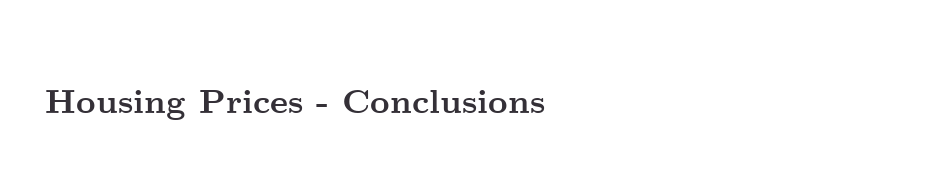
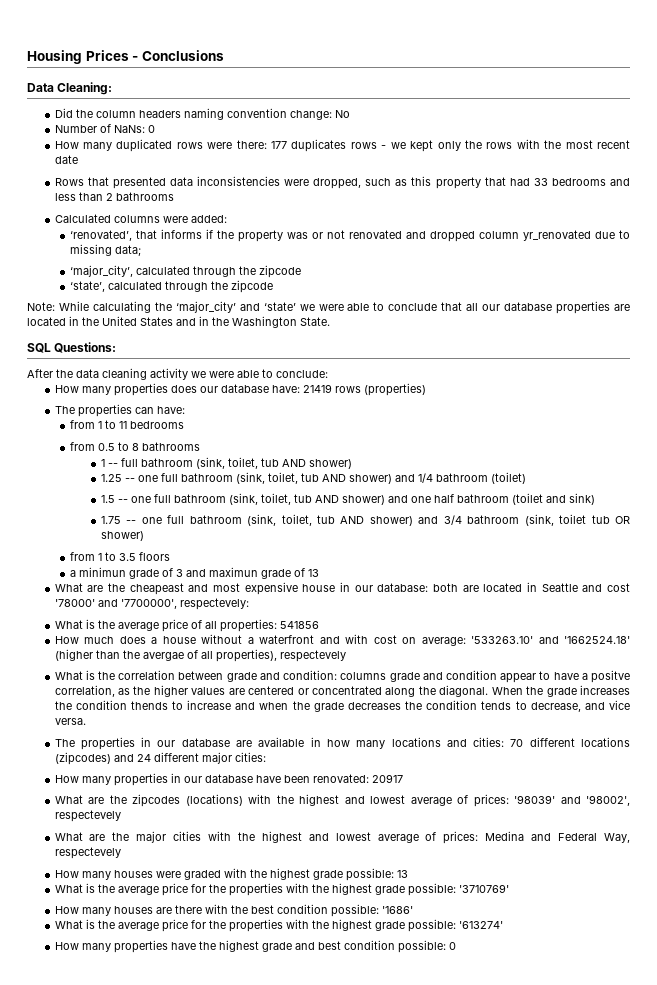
(545, 101) none -> [27,82,113,95] [54,108,350,120] [54,124,155,133] [54,139,630,152] [54,155,78,164] [54,176,631,189] [54,192,174,201] [54,214,227,223] [70,229,630,242] [70,244,142,256] [70,265,302,278] [70,280,274,293] [27,301,630,314] [27,316,330,328] [27,342,117,353] [27,368,328,380] [54,383,426,396] [54,404,185,417] [70,420,185,429] [70,442,201,451] [100,457,352,469] [100,472,526,484] [100,493,595,505] [100,514,630,526] [100,531,144,541] [70,552,171,561] [70,567,320,579] [54,582,631,595] [54,598,249,610] [54,619,319,632] [54,634,630,646] [54,649,346,662] [54,670,630,683] [54,685,630,697] [54,700,630,712] [54,718,86,725] [54,737,630,750] [54,752,266,765] [54,773,403,786] [54,794,630,807] [54,810,121,822] [54,831,630,844] [54,847,121,859] [54,868,408,881] [54,883,509,896] [54,904,413,917] [54,919,503,932] [54,940,456,953] // Data Cleaning: // Did the column headers naming convention change: No // Number of NaNs: 0 // How many duplicated rows were there: 177 duplicates rows - we kept only the rows with the most recent date // Rows that presented data inconsistencies were dropped, such as this property that had 33 bedrooms and less than 2 bathrooms // Calculated columns were added: // ‘renovated’, that informs if the property was or not renovated and dropped column yr_renovated due to missing data; // ‘major_city’, calculated through the zipcode // ‘state’, calculated through the zipcode // Note: While calculating the ‘major_city’ and ‘state’ we were able to conclude that all our database properties are located in the United States and in the Washington State. // SQL Questions: // After the data cleaning activity we were able to conclude: // How many properties does our database have: 21419 rows (properties) // The properties can have: // from 1 to 11 bedrooms // from 0.5 to 8 bathrooms // 1 -- full bathroom (sink, toilet, tub AND shower) // 1.25 -- one full bathroom (sink, toilet, tub AND shower) and 1/4 bathroom (toilet) // 1.5 -- one full bathroom (sink, toilet, tub AND shower) and one half bathroom (toilet and sink) // 1.75 -- one full bathroom (sink, toilet, tub AND shower) and 3/4 bathroom (sink, toilet tub OR shower) // from 1 to 3.5 floors // a minimun grade of 3 and maximun grade of 13 // What are the cheapeast and most expensive house in our database: both are located in Seattle and cost '78000' and '7700000', respectevely: // What is the average price of all properties: 541856 // How much does a house without a waterfront and with cost on average: '533263.10' and '1662524.18' (higher than the avergae of all properties), respectevely // What is the correlation between grade and condition: columns grade and condition appear to have a positve correlation, as the higher values are centered or concentrated along the diagonal. When the grade increases the condition thends to increase and when the grade decreases the condition tends to decrease, and vice versa. // The properties in our database are available in how many locations and cities: 70 different locations (zipcodes) and 24 different major cities: // How many properties in our database have been renovated: 20917 // What are the zipcodes (locations) with the highest and lowest average of prices: '98039' and '98002', respectevely // What are the major cities with the highest and lowest average of prices: Medina and Federal Way, respectevely // How many houses were graded with the highest grade possible: 13 // What is the average price for the properties with the highest grade possible: '3710769' // How many houses are there with the best condition possible: '1686' // What is the average price for the properties with the highest grade possible: '613274' // How many properties have the highest grade and best condition possible: 0

